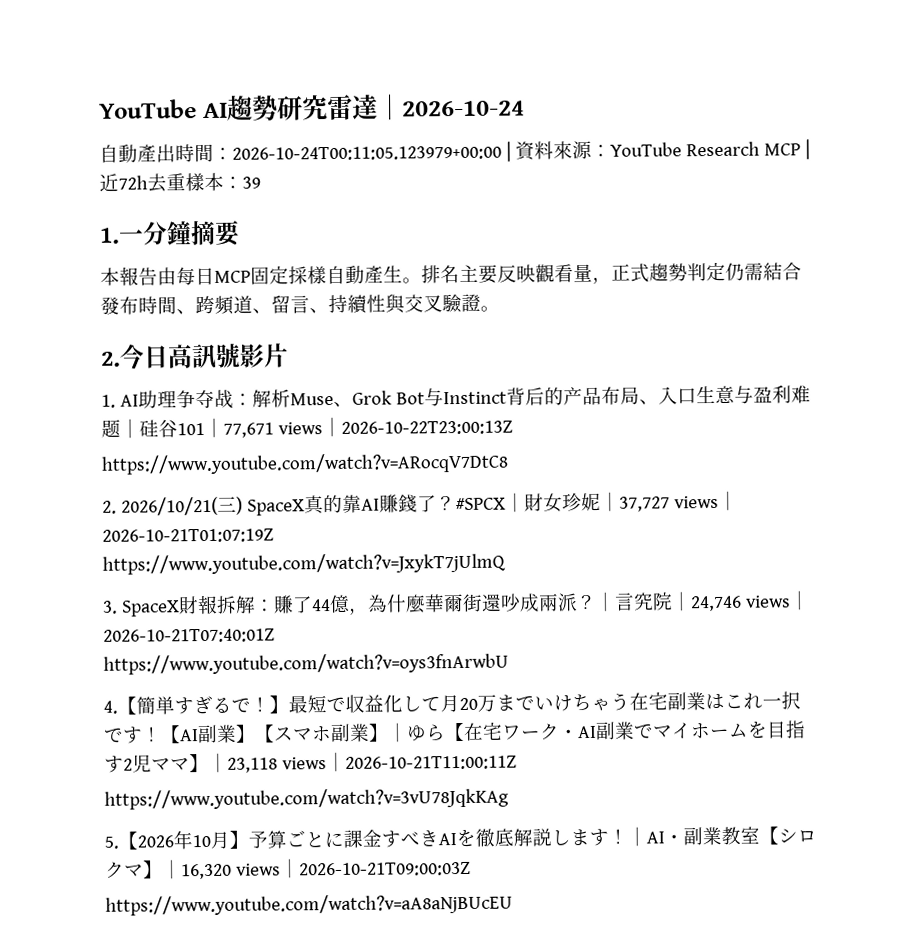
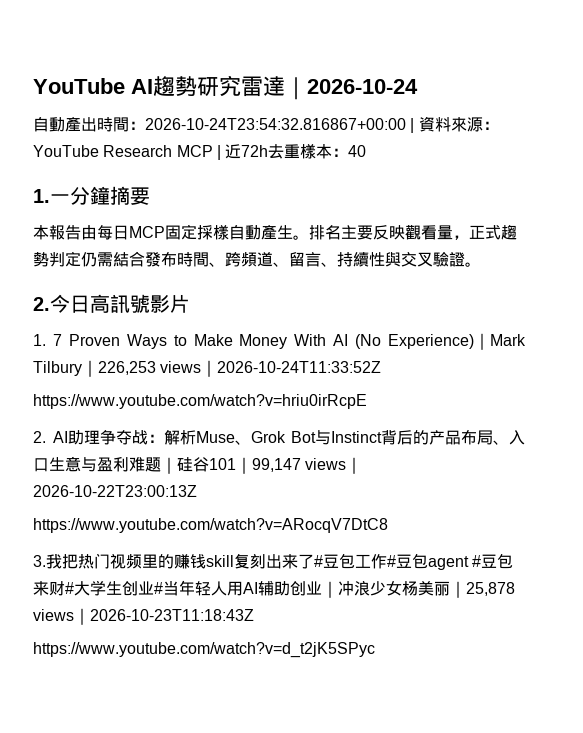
[232,145,502,161] 2026-10-24T00:11:05.123979+00:00 -> [145,118,406,130] 2026-10-24T23:54:32.816867+00:00
[242,176,261,189] 39 -> [348,145,367,157] 40
(116, 401) none -> [52,333,526,350] [33,360,382,377] [33,394,367,409] [33,431,46,443] 7 Proven Ways to Make Money With AI (No Experience)｜Mark Tilbury｜226,253 views｜2026-10-24T11:33:52Z // https://www.youtube.com/watch?v=hriu0irRcpE // 2.
[223,422,274,438] 77,671 -> [252,458,301,472] 99,147
[102,490,738,516] [102,528,274,543] [102,552,506,575] [102,590,810,617] [103,628,275,643] [103,652,509,675] [103,691,801,715] [103,720,806,744] [104,751,517,773] [104,787,509,810] [104,826,817,850] [105,858,471,880] [105,893,513,916] 2. 2026/10/21(三) SpaceX真的靠AI賺錢了？#SPCX｜財女珍妮｜37,727 views｜2026-10-21T01:07:19Z // https://www.youtube.com/watch?v=JxykT7jUlmQ // 3. SpaceX財報拆解：賺了44億，為什麼華爾街還吵成兩派？｜言究院｜24,746 views｜2026-10-21T07:40:01Z // https://www.youtube.com/watch?v=oys3fnArwbU // 4.【簡単すぎるで！】最短で収益化して月20万までいけちゃう在宅副業はこれ一択です！【AI副業】【スマホ副業】｜ゆら【在宅ワーク・AI副業でマイホームを目指す2児ママ】｜23,118 views｜2026-10-21T11:00:11Z // https://www.youtube.com/watch?v=3vU78JqkKAg // 5.【2026年10月】予算ごとに課金すべきAIを徹底解説します！｜AI・副業教室【シロクマ】｜16,320 views｜2026-10-21T09:00:03Z // https://www.youtube.com/watch?v=aA8aNjBUcEU -> [33,553,514,570] [33,580,515,598] [33,608,254,625] [33,642,375,658] 3.我把热门视频里的赚钱skill复刻出来了#豆包工作#豆包agent #豆包来财#大学生创业#当年轻人用AI辅助创业｜冲浪少女杨美丽｜25,878 views｜2026-10-23T11:18:43Z // https://www.youtube.com/watch?v=d_t2jK5SPyc

